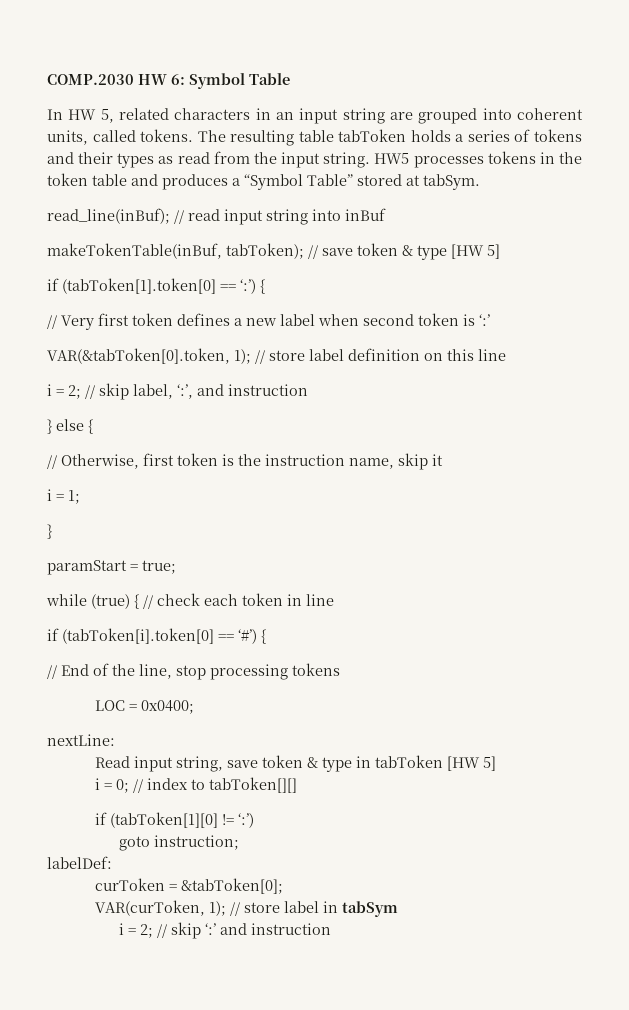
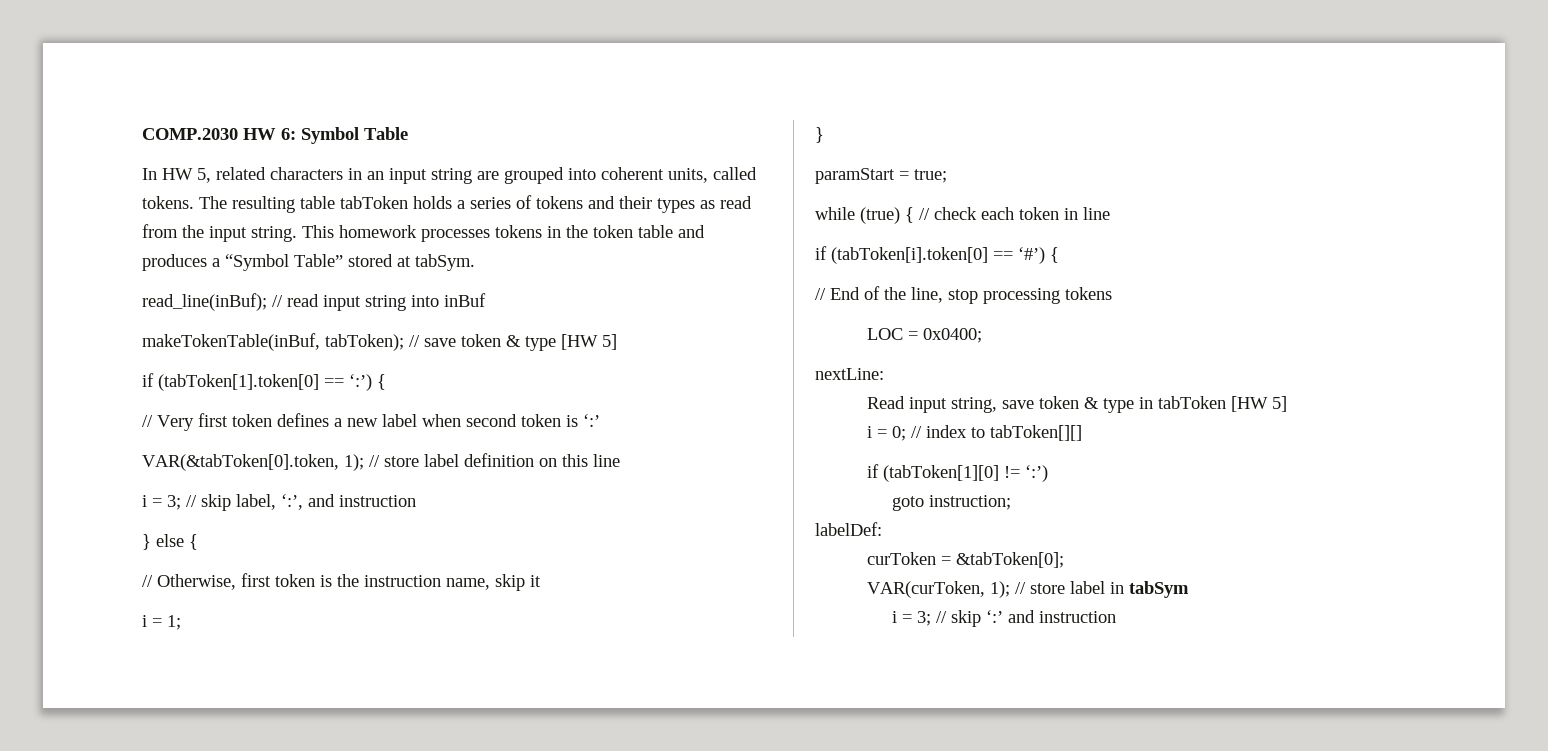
[374,153,410,164] HW5 -> [302,225,417,238] This homework
[68,385,81,399] 2; -> [167,495,181,510] 3;
[139,924,153,938] 2; -> [917,611,932,626] 3;

